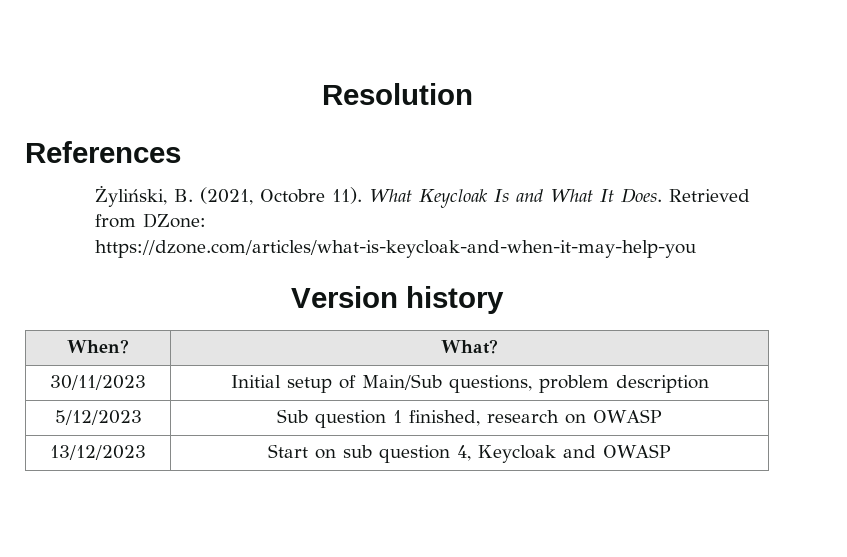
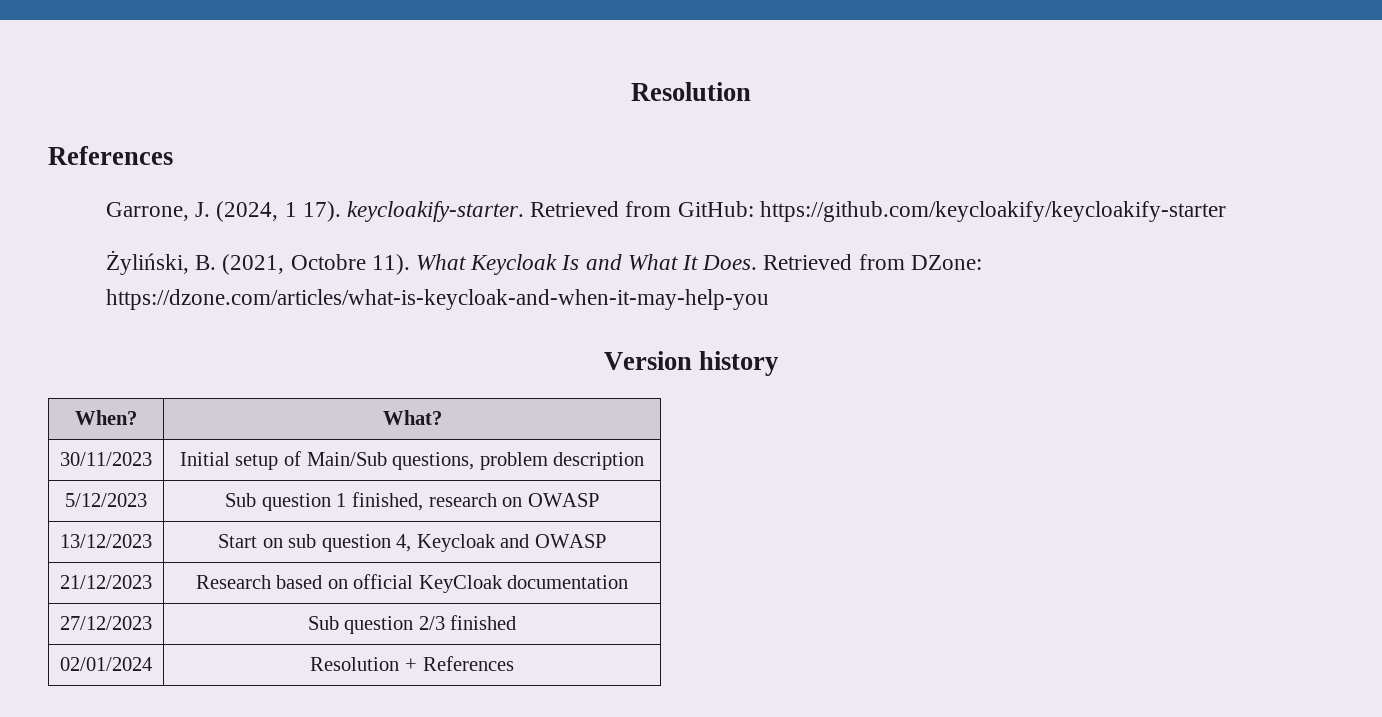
(181, 152) none -> [105,201,1226,222] // Garrone, J. (2024, 1 17). keycloakify-starter. Retrieved from GitHub: https://github.com/keycloakify/keycloakify-starter
(672, 451) none -> [60,575,152,589] [195,574,629,593] [60,616,152,630] [307,615,517,634] [60,657,152,671] [310,656,514,671] // 21/12/2023 | Research based on official KeyCloak documentation // 27/12/2023 | Sub question 2/3 finished // 02/01/2024 | Resolution + References

